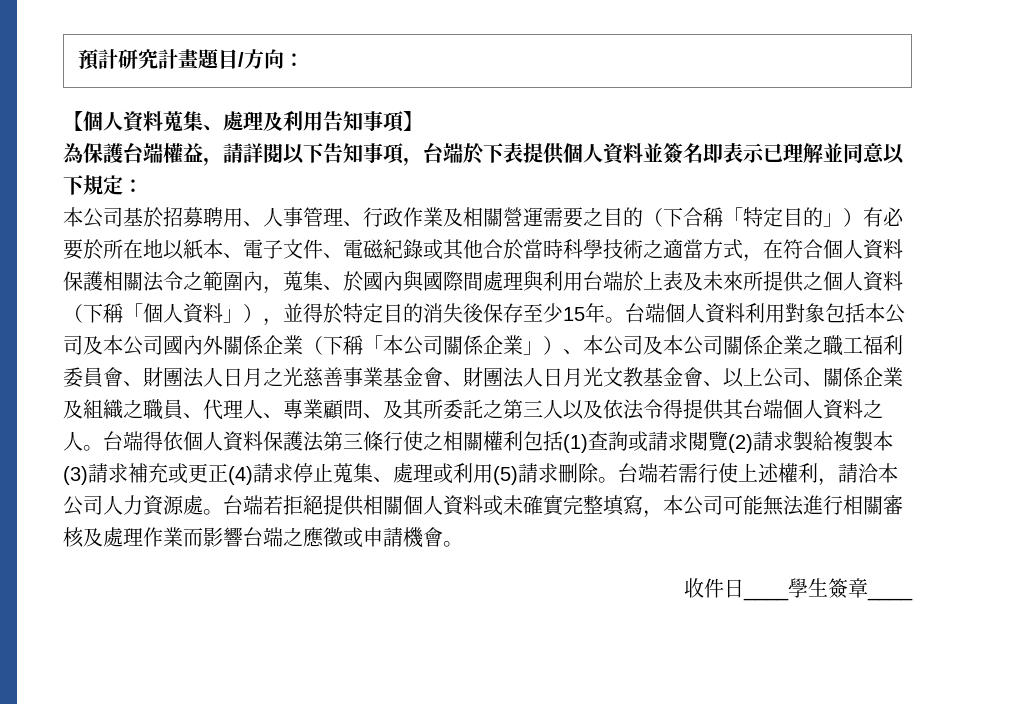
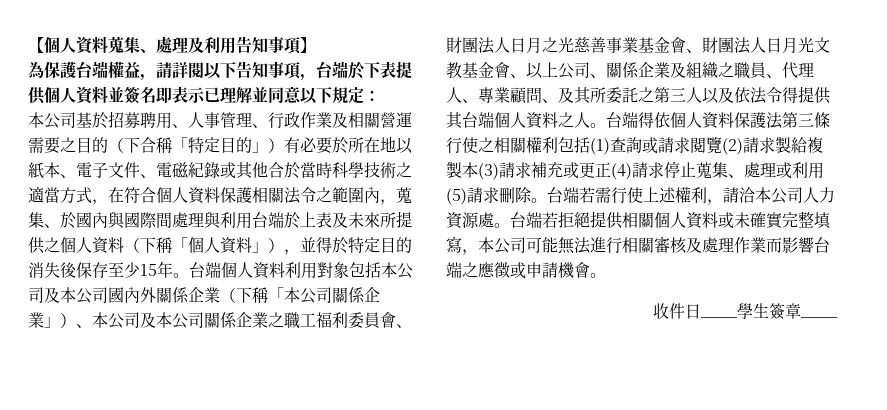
[78,49,305,70] 預計研究計畫題目/方向： // -> (28, 45) none

